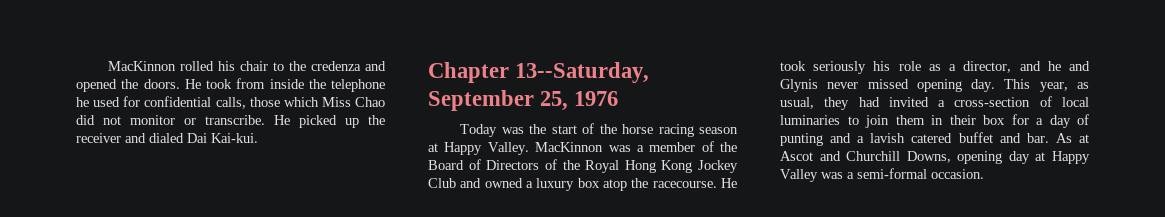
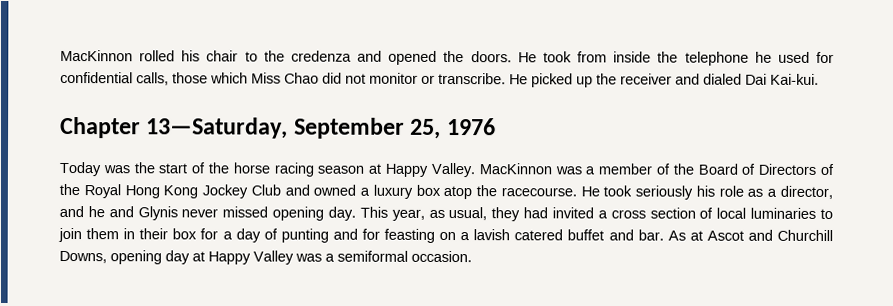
[515,62,650,83] 13--Saturday, -> [146,117,289,139] 13—Saturday,
[954,97,1031,107] cross-section -> [610,207,696,219] cross section
(852, 138) none -> [361,228,457,243] for feasting on
[857,168,927,179] semi-formal -> [337,250,408,262] semiformal

